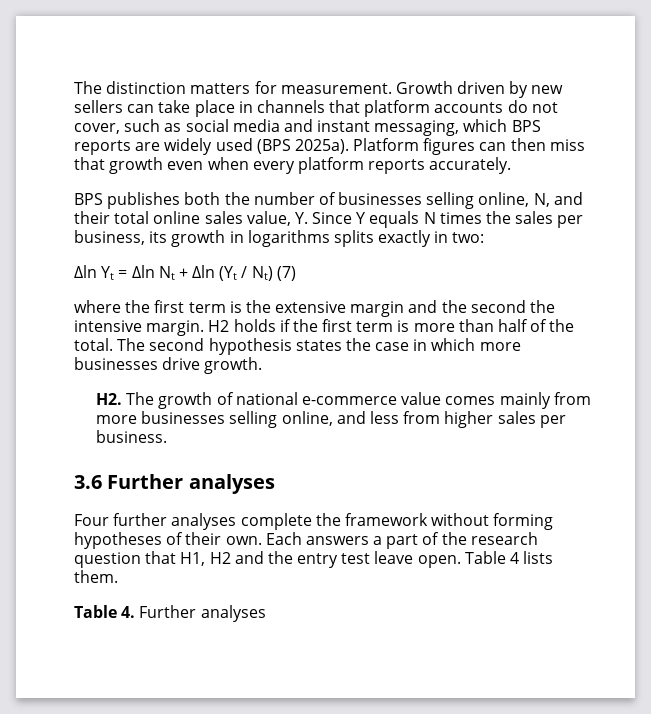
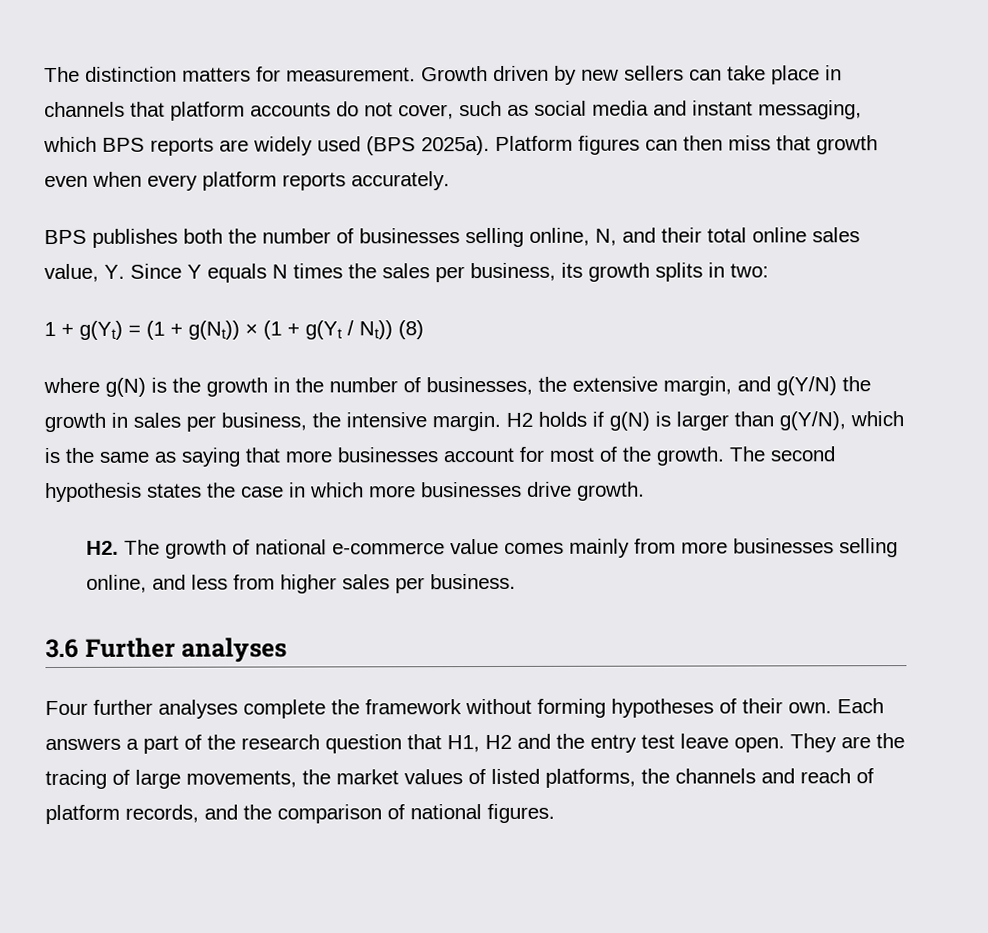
[229,230,485,247] [74,265,296,281] [74,300,526,317] in logarithms splits exactly in two: // Δln Yt = Δln Nt + Δln (Yt / Nt) (7) // where the first term is the extensive margin and the second -> [655,262,769,282] [44,320,424,340] [43,376,871,397] [44,412,307,433] splits in two: // 1 + g(Yt) = (1 + g(Nt)) × (1 + g(Yt / Nt)) (8) // where g(N) is the growth in the number of businesses, the extensive margin, and g(Y/N) the growth in sales per business,
[292,319,575,332] [74,338,113,351] the first term is more than half of the total. -> [609,411,904,431] [44,446,724,467] g(N) is larger than g(Y/N), which is the same as saying that more businesses account for most of the growth.
[464,551,554,564] [74,570,118,583] [74,605,266,622] Table 4 lists them. // Table 4. Further analyses -> [790,733,905,753] [45,768,874,790] [45,803,555,825] They are the tracing of large movements, the market values of listed platforms, the channels and reach of platform records, and the comparison of national figures.

